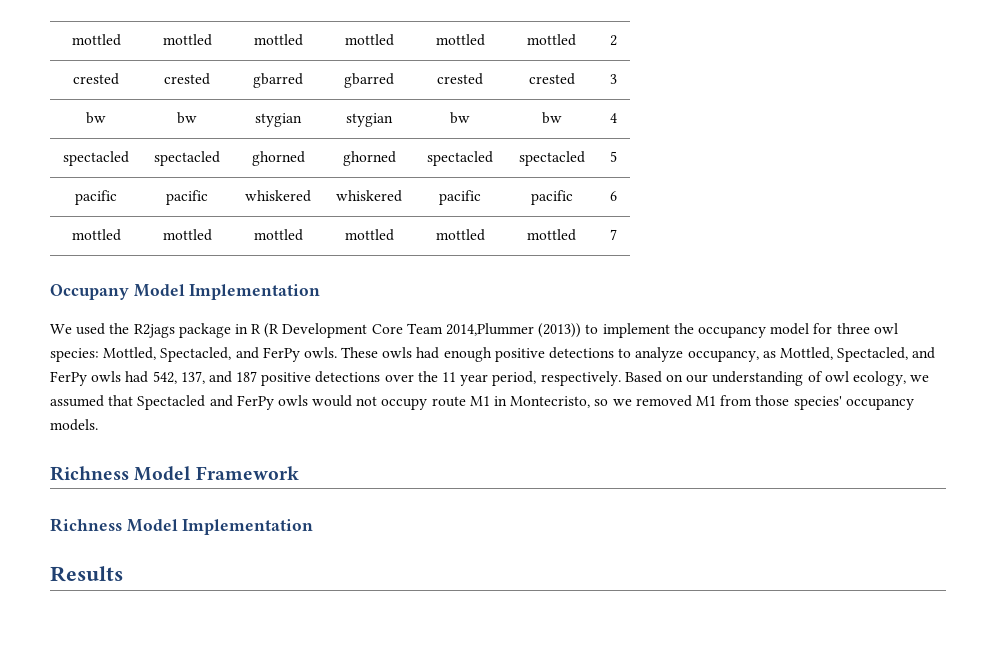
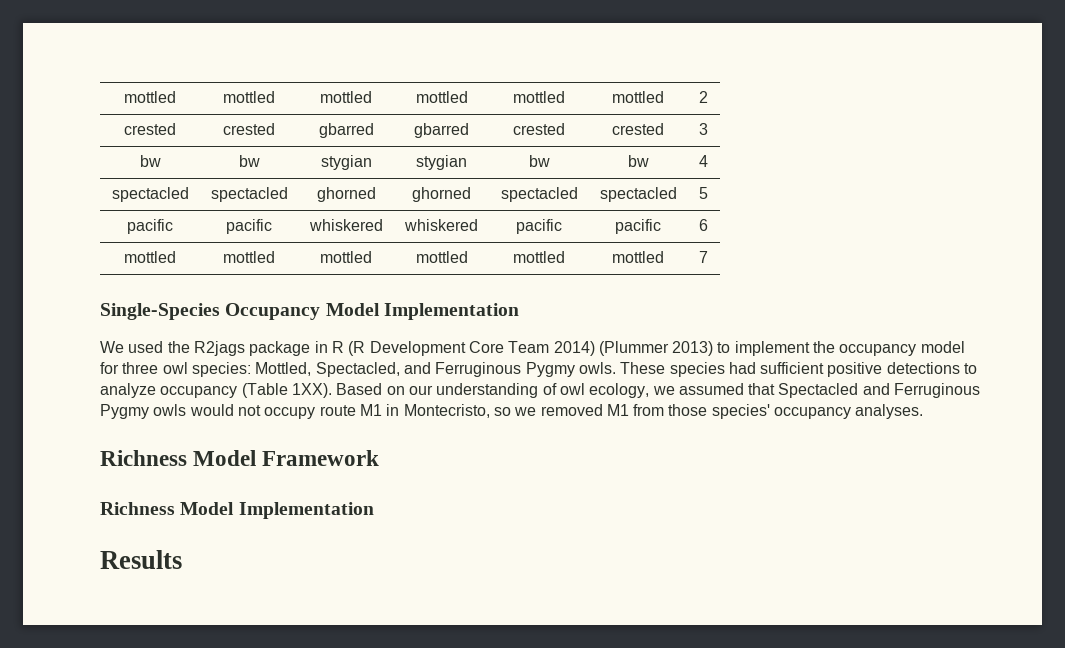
[50,284,129,300] Occupany -> [100,303,321,320] Single-Species Occupancy
[446,323,582,338] 2014,Plummer (2013)) -> [553,341,714,356] 2014) (Plummer 2013)
[262,347,936,362] [50,371,621,386] FerPy owls. These owls had enough positive detections to analyze occupancy, as Mottled, Spectacled, and FerPy owls had 542, 137, and 187 positive detections over the 11 year period, respectively. -> [435,362,978,377] [100,383,332,398] Ferruginous Pygmy owls. These species had sufficient positive detections to analyze occupancy (Table 1XX).
[236,395,274,410] FerPy -> [894,383,981,398] [100,404,149,419] Ferruginous Pygmy
[50,419,98,431] models. -> [855,404,924,419] analyses.

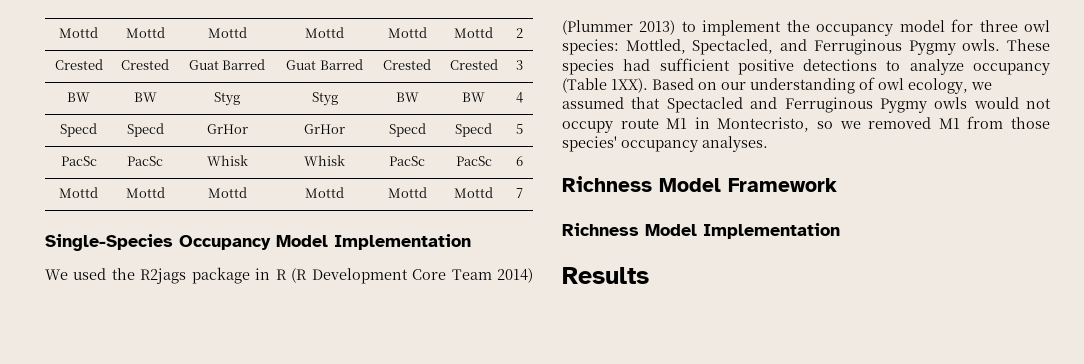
[124,91,176,103] [223,91,275,103] [320,91,372,103] [415,91,468,103] [513,91,565,103] [612,91,664,103] [699,91,708,103] [124,123,176,135] [223,123,275,135] [318,123,374,138] [414,123,469,138] [513,123,565,135] [612,123,664,135] [699,123,708,135] [139,155,161,167] [238,155,260,167] [320,155,372,170] [416,155,467,170] [528,155,550,167] [627,155,649,167] [699,155,708,167] [111,187,189,202] [210,187,288,202] [316,187,376,202] [412,187,471,202] [500,187,578,202] [599,187,677,202] [699,187,708,199] [127,219,173,234] [226,219,272,234] [308,219,383,231] [404,219,478,231] [516,219,562,234] [615,219,661,234] [699,219,708,231] [124,251,176,263] [223,251,275,263] [320,251,372,263] [415,251,468,263] [513,251,565,263] [612,251,664,263] mottled | mottled | mottled | mottled | mottled | mottled | 2 // crested | crested | gbarred | gbarred | crested | crested | 3 // bw | bw | stygian | stygian | bw | bw | 4 // spectacled | spectacled | ghorned | ghorned | spectacled | spectacled | 5 // pacific | pacific | whiskered | whiskered | pacific | pacific | 6 // mottled | mottled | mottled | mottled | mottled | mottled -> [59,27,98,38] [125,27,165,38] [207,27,247,38] [305,27,344,38] [387,27,427,38] [454,27,493,38] [516,28,523,38] [54,59,103,70] [121,59,169,70] [188,59,266,70] [286,59,363,70] [383,59,431,70] [449,59,498,70] [516,60,523,70] [67,92,90,102] [133,92,157,102] [213,92,240,106] [311,92,338,106] [395,92,419,102] [462,92,485,102] [516,92,523,103] [60,123,97,137] [126,123,164,137] [206,124,248,134] [304,124,345,134] [388,123,426,137] [455,123,492,137] [516,124,523,134] [60,156,97,166] [127,156,163,166] [206,155,248,166] [304,155,345,166] [389,156,425,166] [455,156,492,166] [516,156,523,166] [59,187,98,198] [125,187,165,198] [207,187,247,198] [305,187,344,198] [387,187,427,198] [454,187,493,198] Mottd | Mottd | Mottd | Mottd | Mottd | Mottd | 2 // Crested | Crested | Guat Barred | Guat Barred | Crested | Crested | 3 // BW | BW | Styg | Styg | BW | BW | 4 // Specd | Specd | GrHor | GrHor | Specd | Specd | 5 // PacSc | PacSc | Whisk | Whisk | PacSc | PacSc | 6 // Mottd | Mottd | Mottd | Mottd | Mottd | Mottd

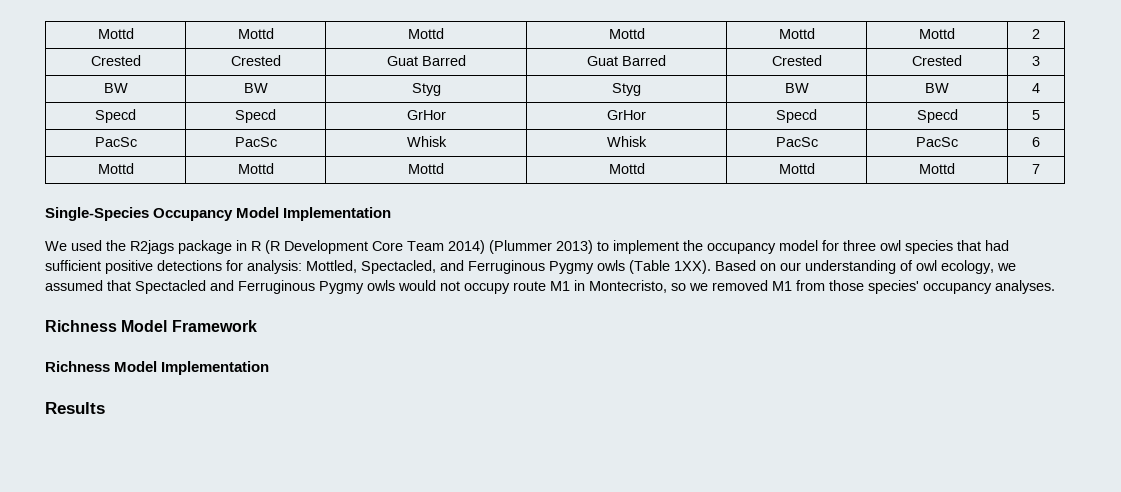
[562,39,619,55] species: -> [905,240,1009,254] [45,260,302,274] species that had sufficient positive detections for analysis:
[962,39,1050,51] [562,58,1050,75] owls. These species had sufficient positive detections to analyze occupancy -> [597,260,625,271] owls

